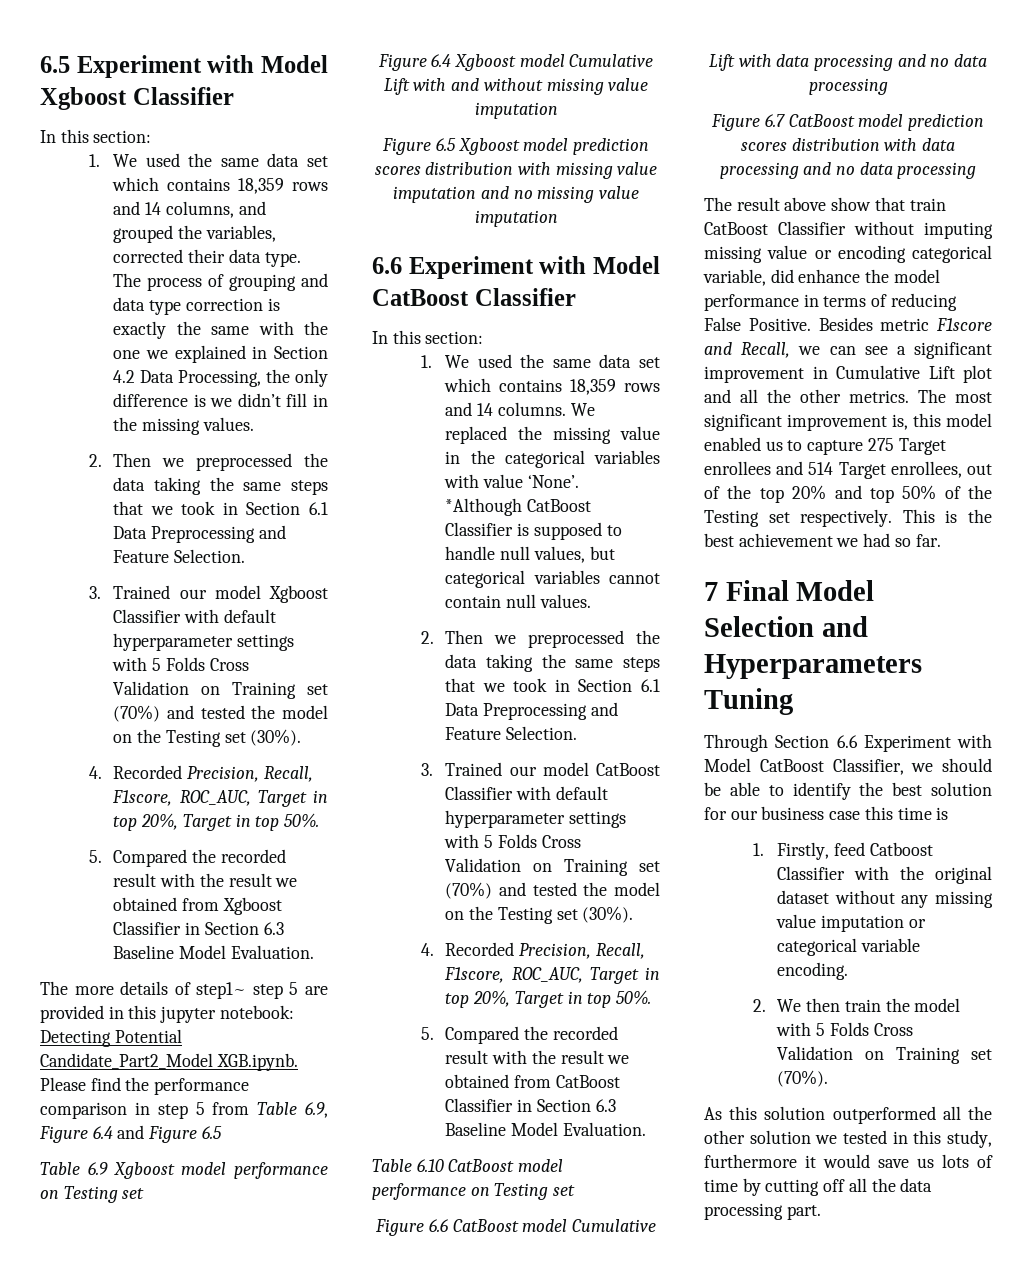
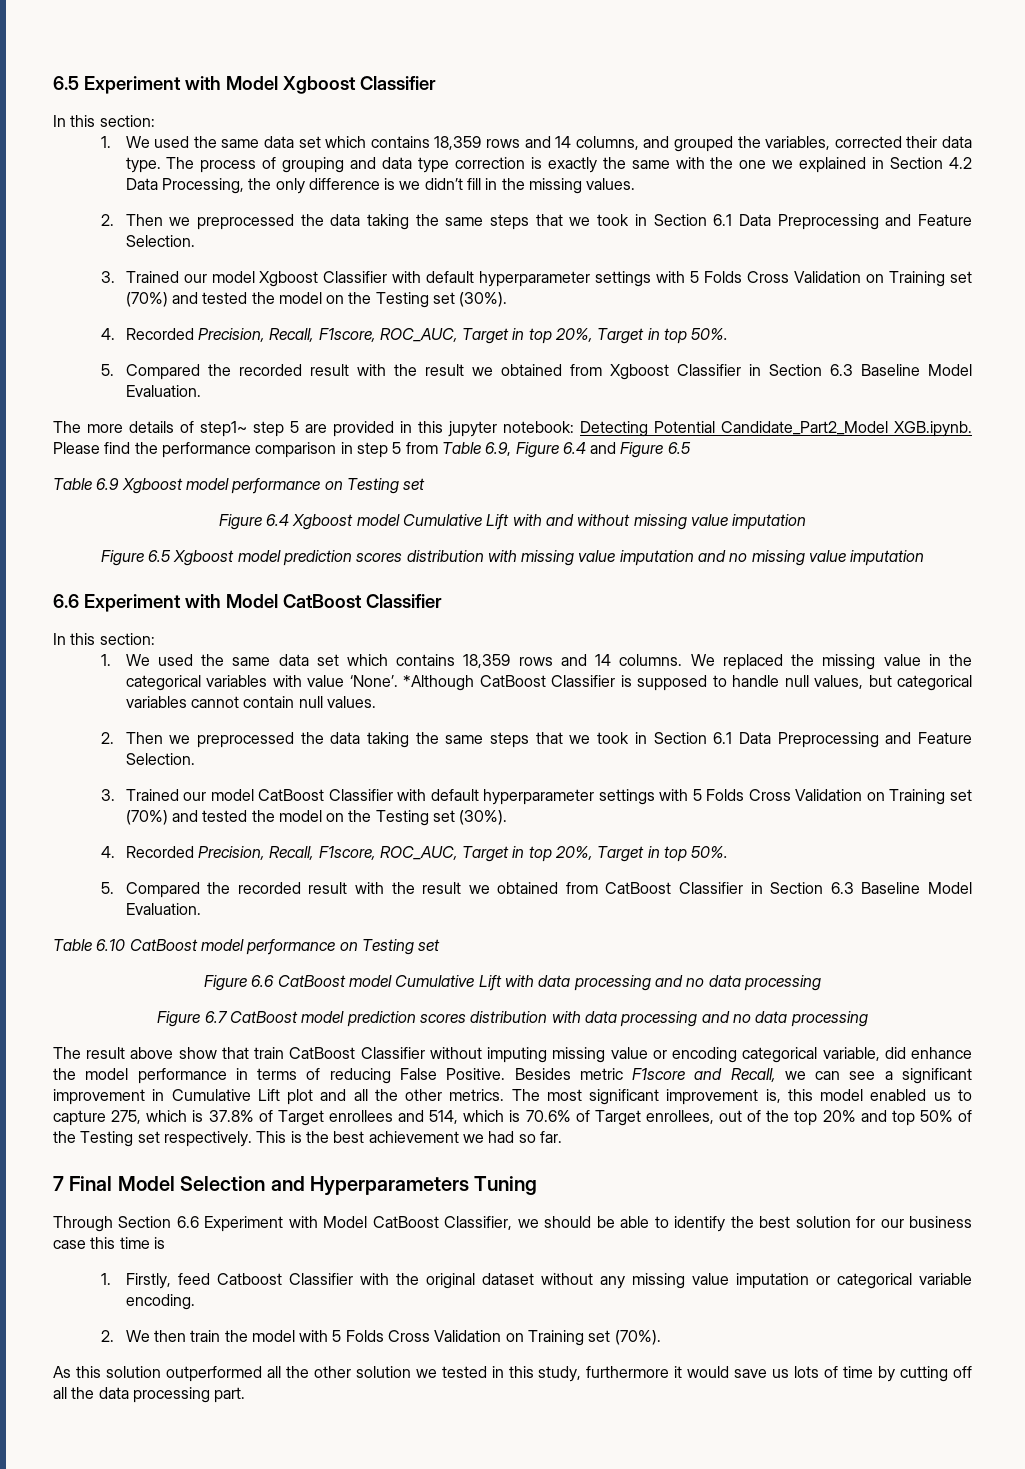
[867,438,946,455] [704,461,834,475] 275 Target enrollees and 514 -> [111,1110,590,1126] 275, which is 37.8% of Target enrollees and 514, which is 70.6% of

